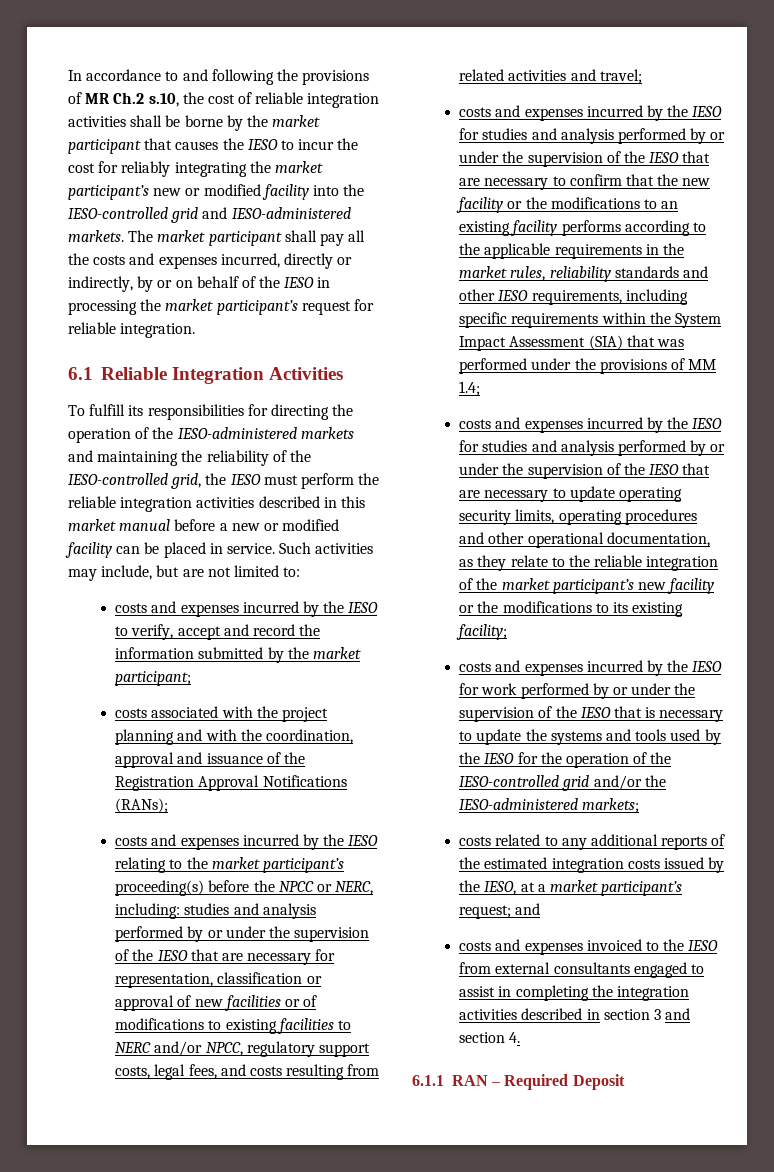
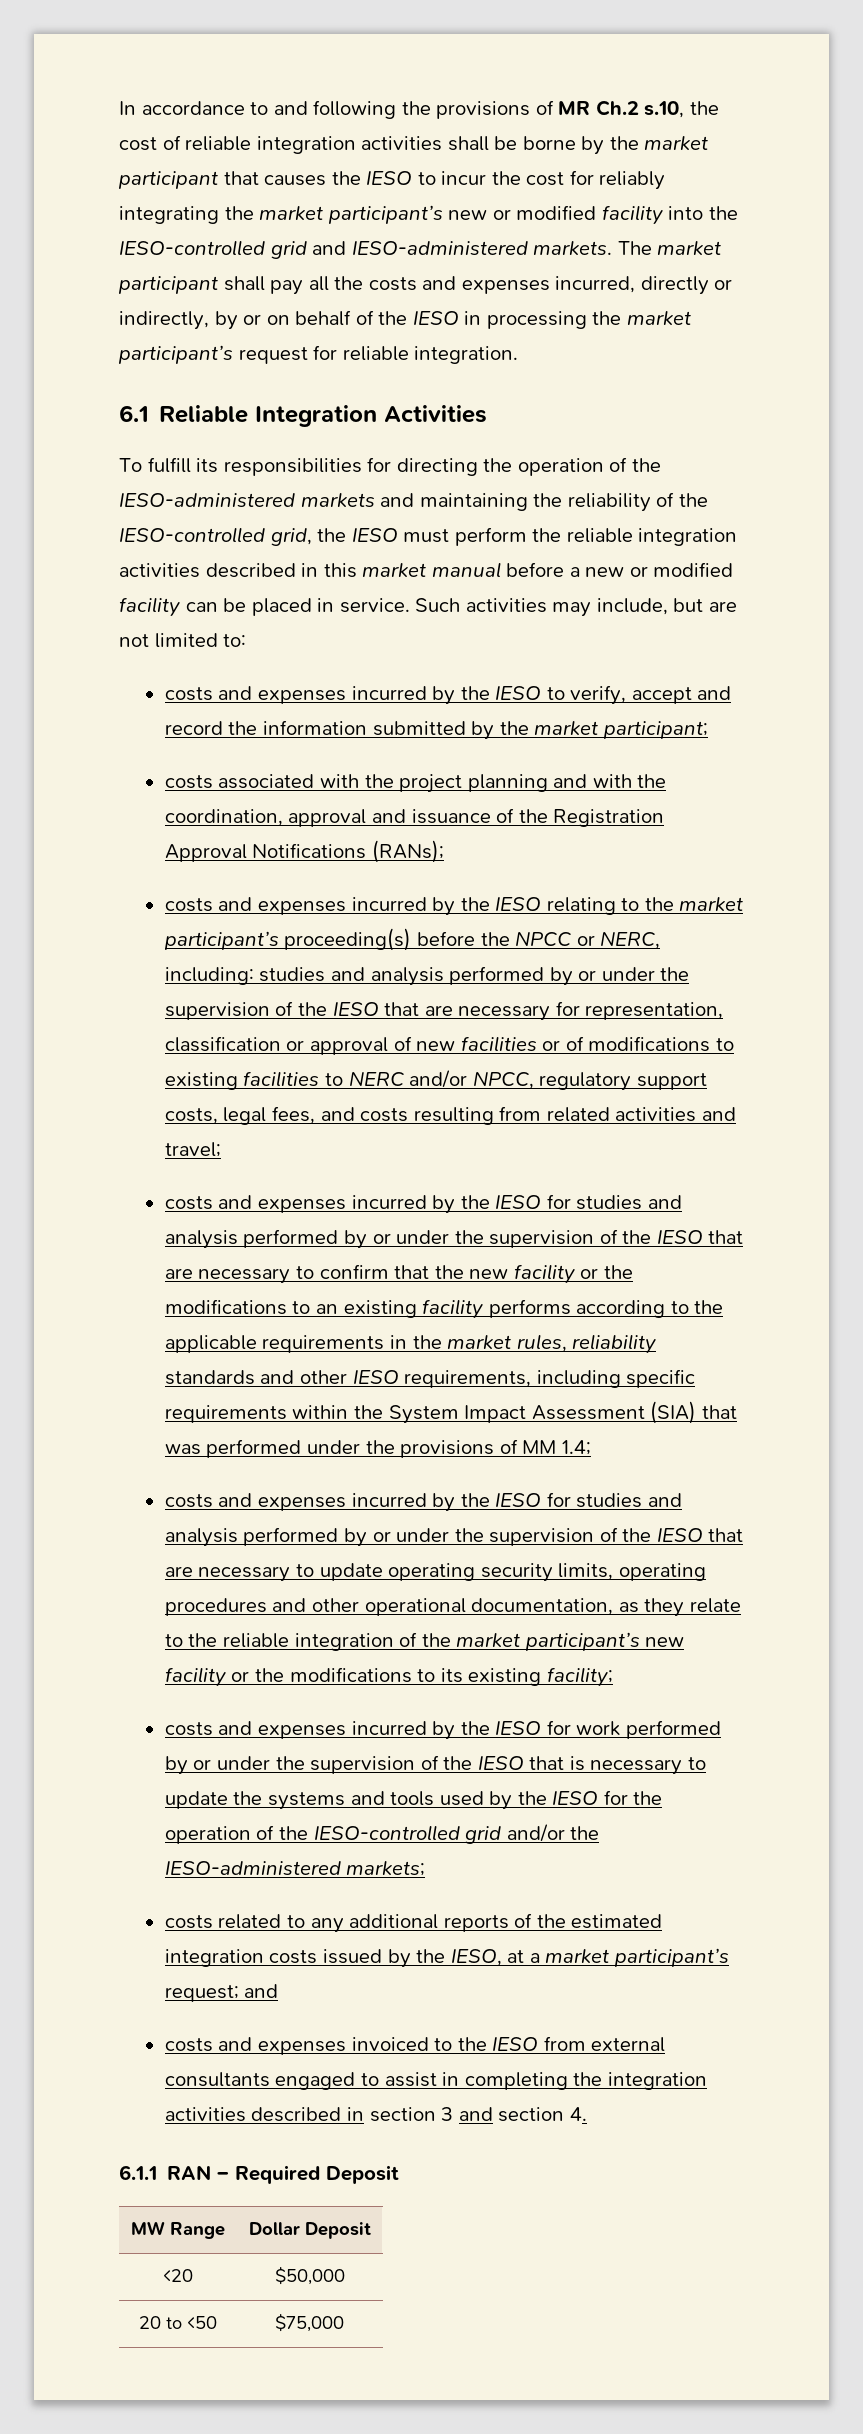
(625, 1082) none -> [131,2221,225,2239] [248,2222,371,2239] [163,2269,193,2282] [274,2266,345,2285] [139,2316,217,2329] [275,2313,344,2332] // MW Range | Dollar Deposit // <20 | $50,000 // 20 to <50 | $75,000

